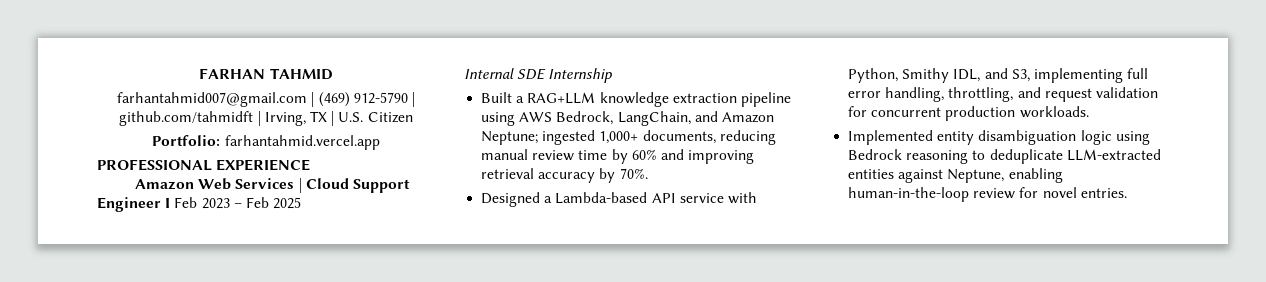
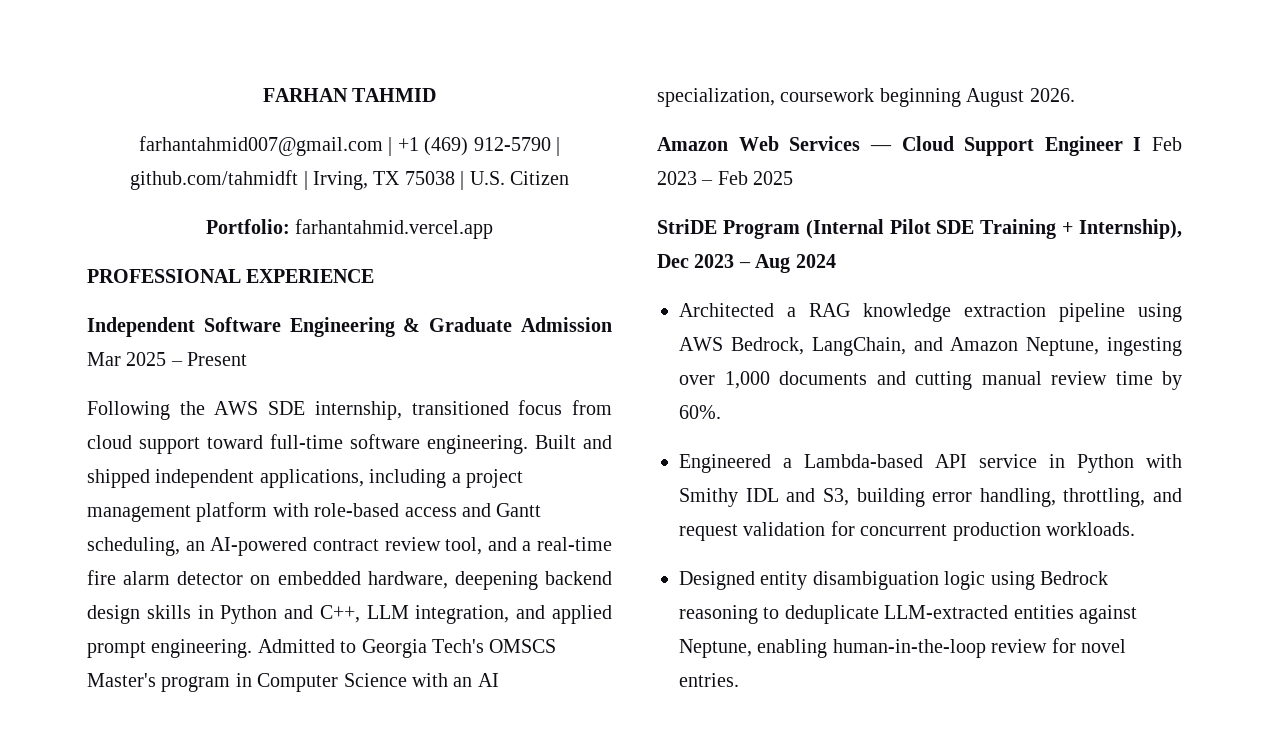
(315, 99) none -> [397,137,419,151] +1
(327, 116) none -> [404,171,455,185] 75038
(311, 165) none -> [87,317,612,337] [87,352,248,366] [87,400,612,420] [87,434,612,454] [87,469,523,488] [87,502,542,522] [87,537,612,556] [87,570,612,590] [87,605,612,624] [87,639,557,658] [87,673,499,692] [657,88,1075,107] // Independent Software Engineering & Graduate Admission Mar 2025 – Present // Following the AWS SDE internship, transitioned focus from cloud support toward full-time software engineering. Built and shipped independent applications, including a project management platform with role-based access and Gantt scheduling, an AI-powered contract review tool, and a real-time fire alarm detector on embedded hardware, deepening backend design skills in Python and C++, LLM integration, and applied prompt engineering. Admitted to Georgia Tech's OMSCS Master's program in Computer Science with an AI specialization, coursework beginning August 2026.
[298,178,302,193] | -> [869,145,892,151] —
[464,68,613,83] [481,92,596,104] Internal SDE Internship // Built a RAG+LLM -> [657,219,1182,239] [657,254,836,273] [679,303,850,317] StriDE Program (Internal Pilot SDE Training + Internship), Dec 2023 – Aug 2024 // Architected a RAG
[481,130,776,145] [481,149,755,164] [481,168,648,183] [481,192,757,207] [848,68,1149,83] Neptune; ingested 1,000+ documents, reducing manual review time by 60% and improving retrieval accuracy by 70%. // Designed a Lambda-based API service with Python, Smithy IDL, and S3, implementing full -> [1026,337,1182,356] [679,371,1182,390] [679,405,721,419] [679,454,1182,473] [679,488,925,507] Neptune, ingesting over 1,000 documents and cutting manual review time by 60%. // Engineered a Lambda-based API service in Python with Smithy IDL and S3, building
[848,130,934,145] Implemented -> [679,571,755,590] Designed

